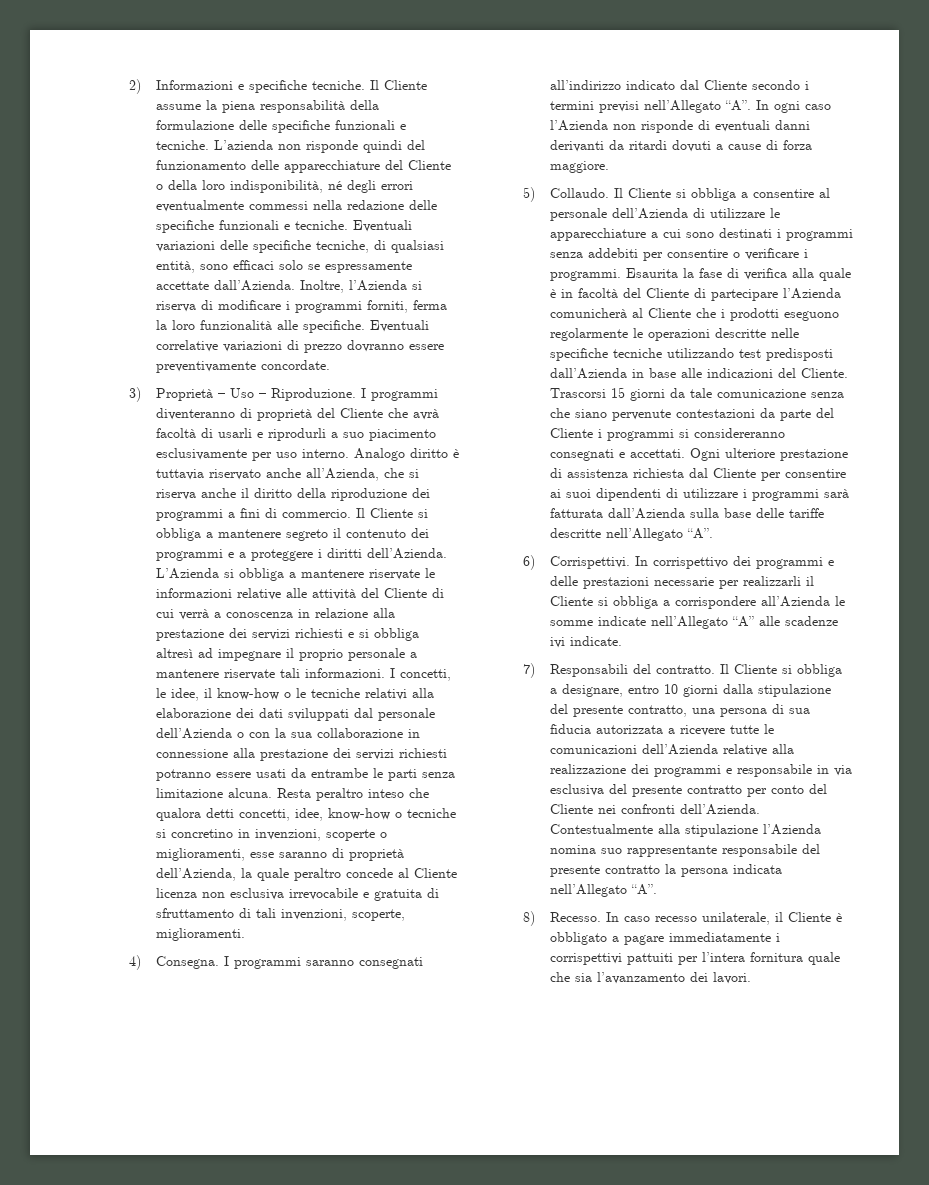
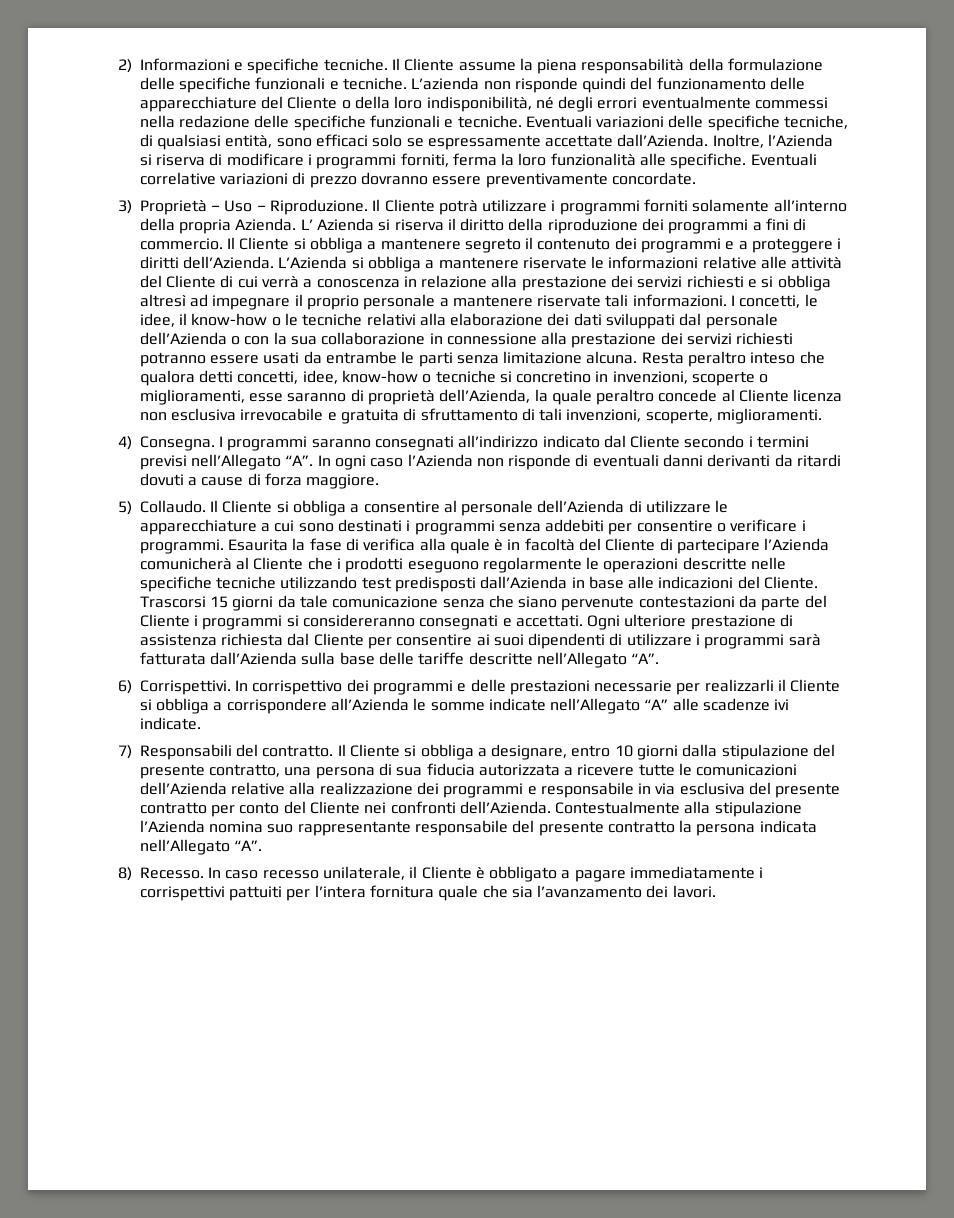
[361,388,439,401] [156,408,440,421] [156,428,437,441] [156,448,460,461] [156,468,420,481] [156,488,237,500] I programmi diventeranno di proprietà del Cliente che avrà facoltà di usarli e riprodurli a suo piacimento esclusivamente per uso interno. Analogo diritto è tuttavia riservato anche all’Azienda, che si riserva anche -> [372,199,847,215] [139,218,444,234] Il Cliente potrà utilizzare i programmi forniti solamente all’interno della propria Azienda. L’ Azienda si riserva

